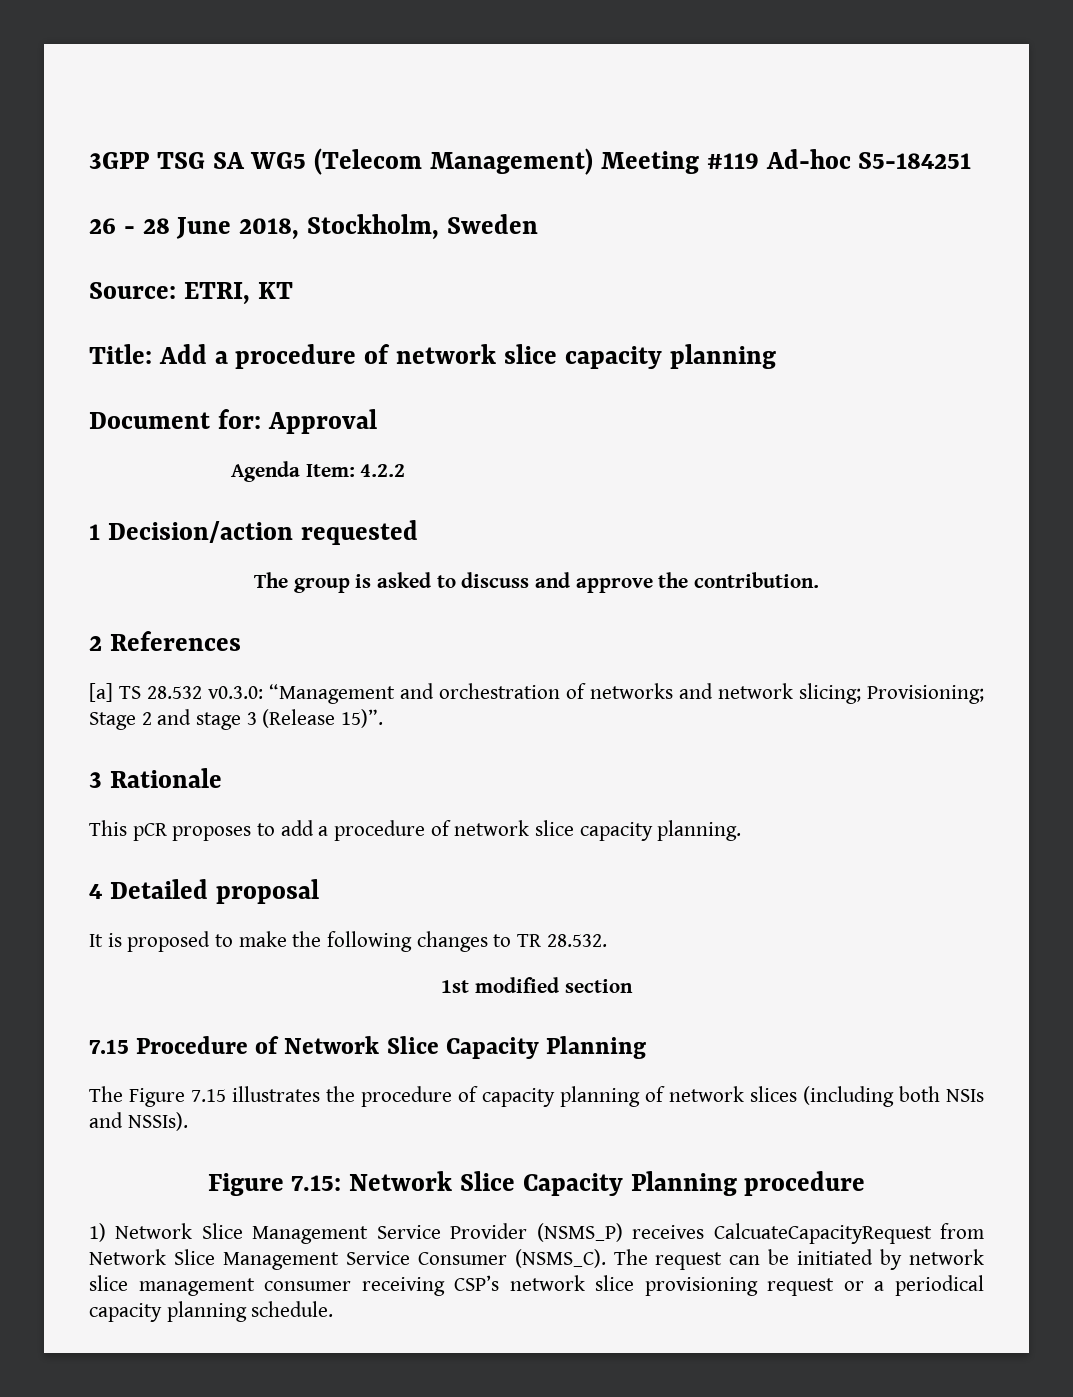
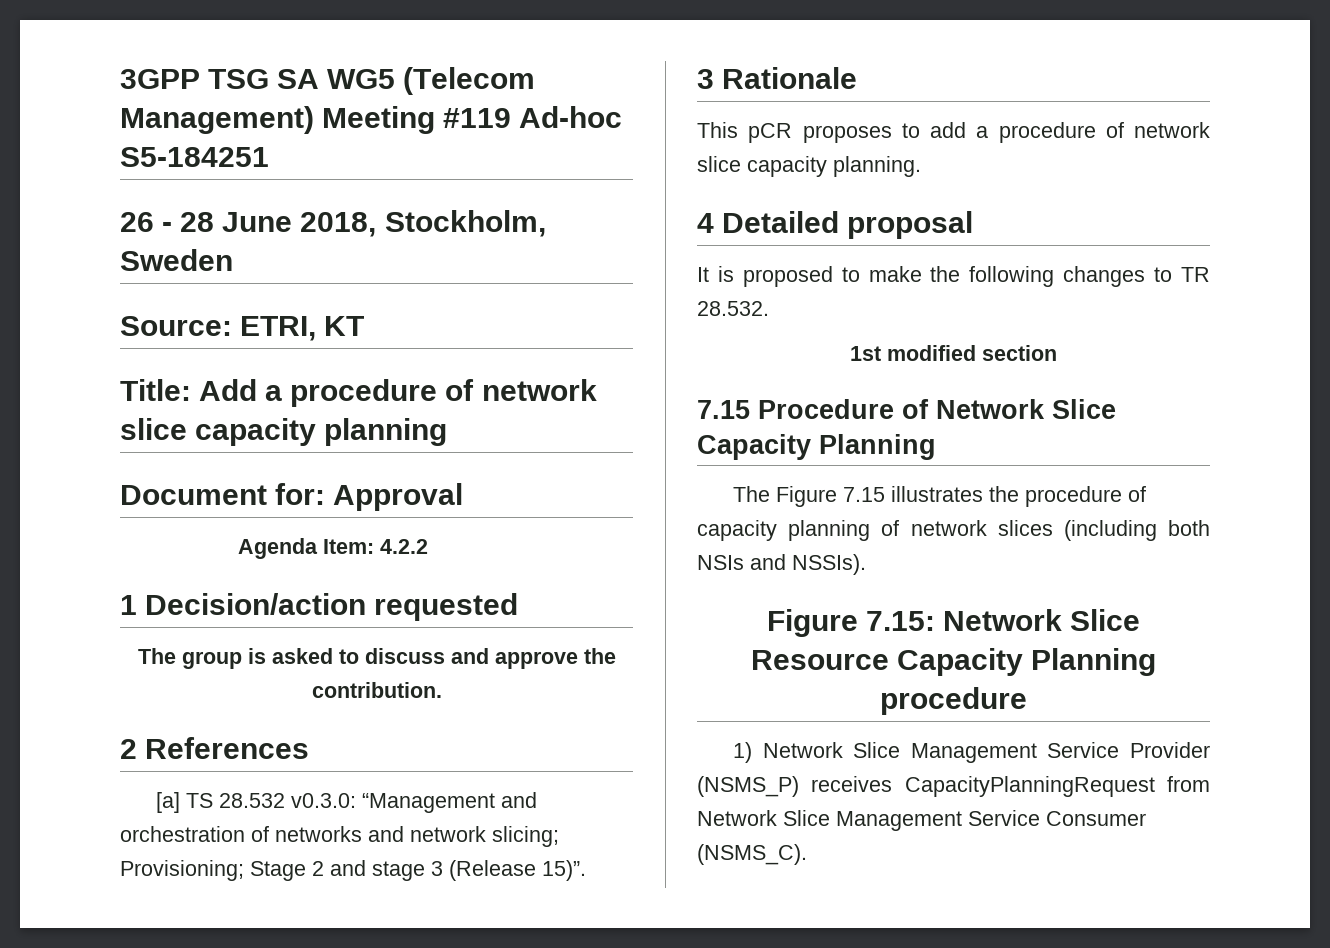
(515, 1181) none -> [750,650,889,670] Resource
[713,1223,932,1244] CalcuateCapacityRequest -> [904,776,1155,797] CapacityPlanningRequest
[613,1249,984,1270] [89,1275,984,1296] [89,1301,334,1322] The request can be initiated by network slice management consumer receiving CSP’s network slice provisioning request or a periodical capacity planning schedule. -> (807, 854) none

